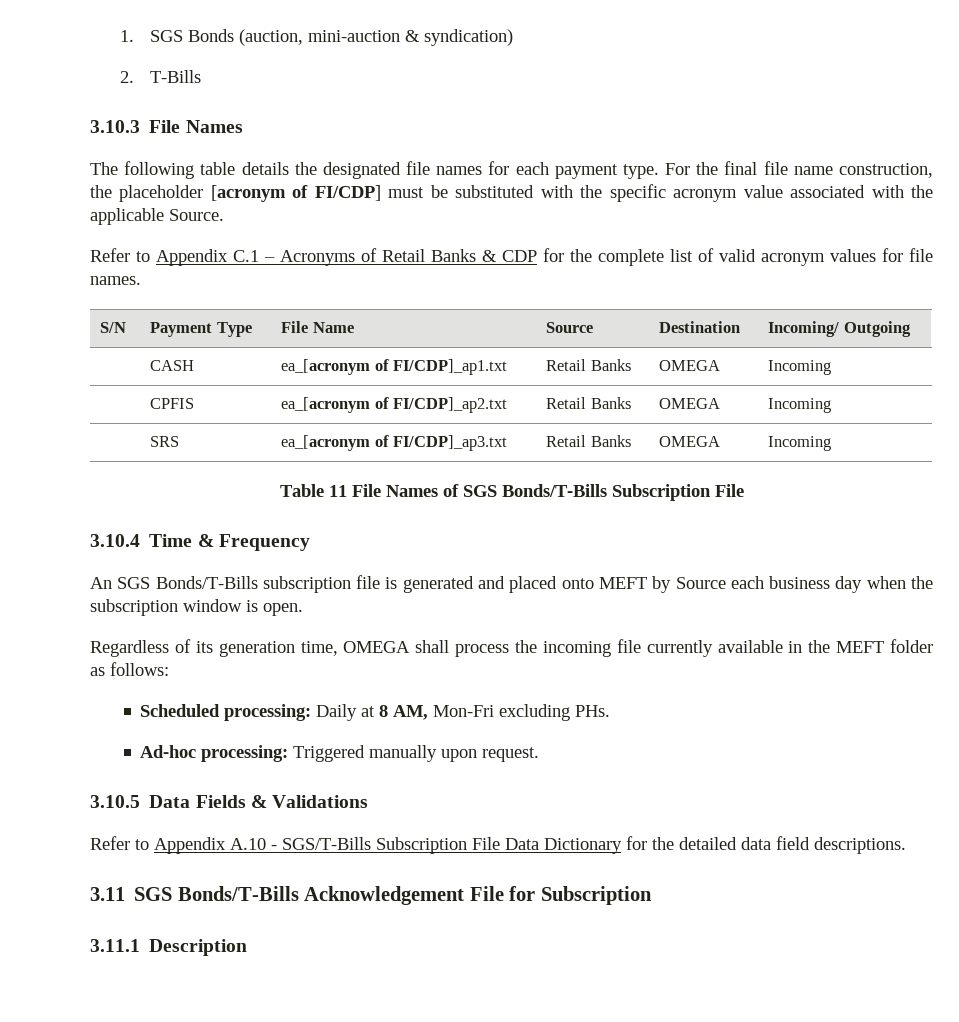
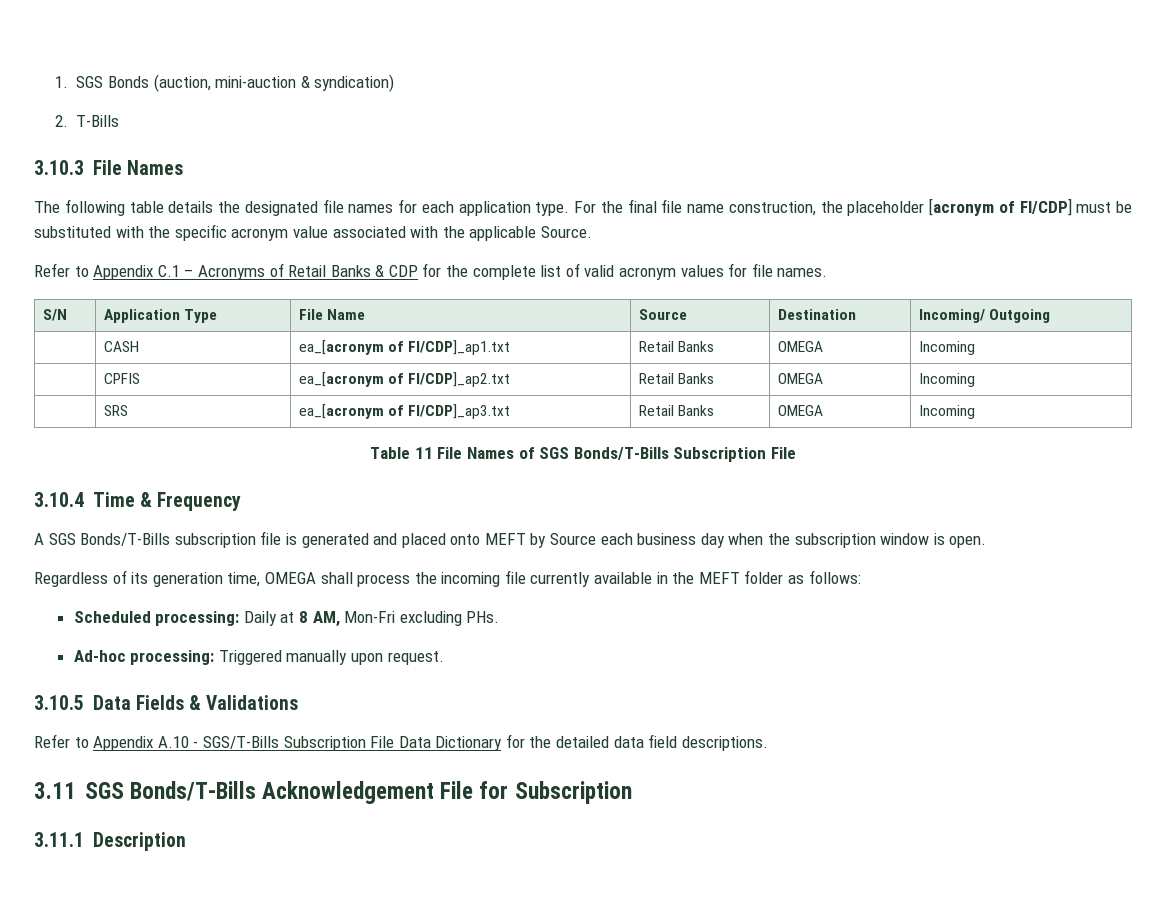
[554,164,618,179] payment -> [458,201,531,216] application
[150,322,213,337] Payment -> [103,309,180,323] Application
[90,577,112,589] An -> [34,533,44,545] A

